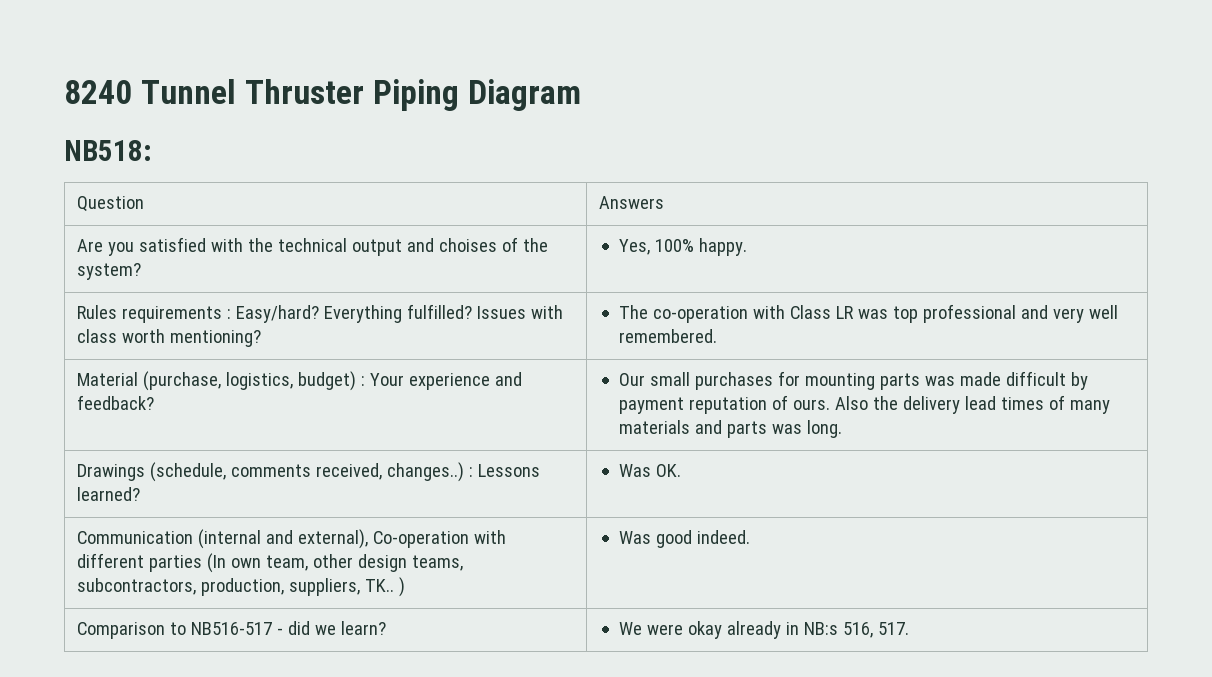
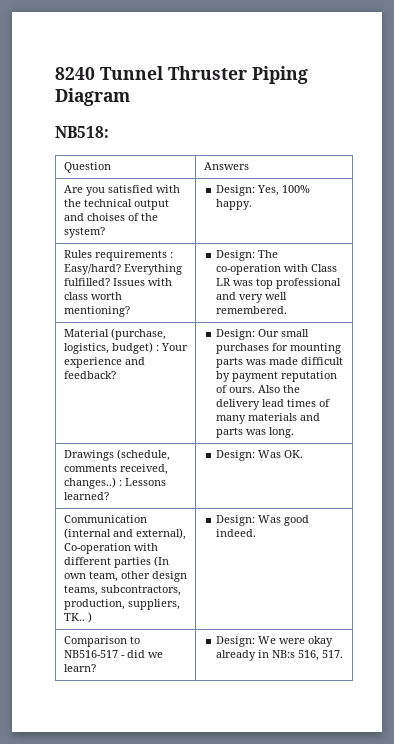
(141, 271) none -> [215,185,255,196] Design:
(261, 338) none -> [215,250,255,261] Design:
(154, 402) none -> [215,329,255,340] Design:
(140, 494) none -> [215,450,255,461] Design:
(405, 587) none -> [215,515,255,526] Design:
(386, 628) none -> [215,636,255,647] Design:

